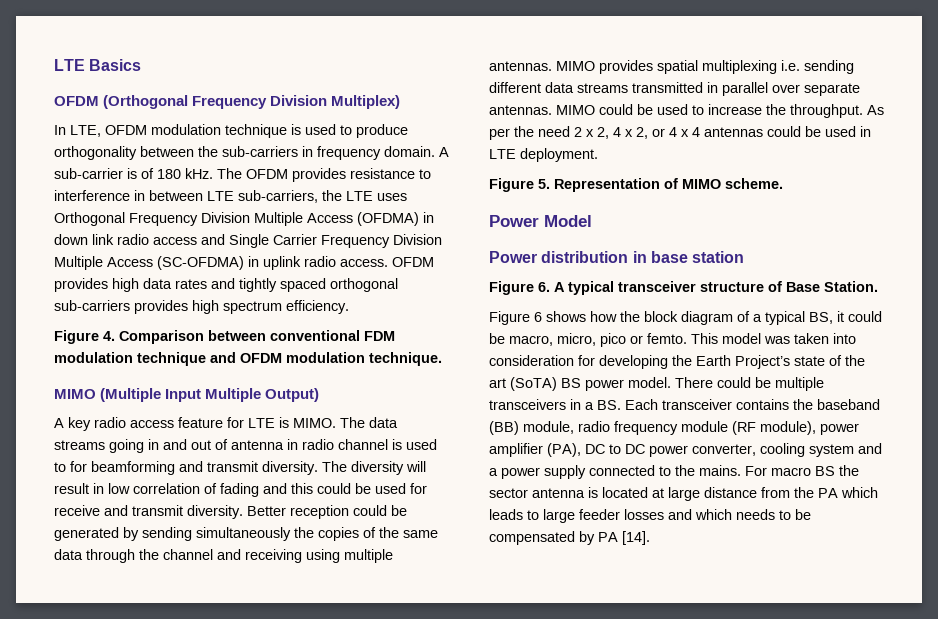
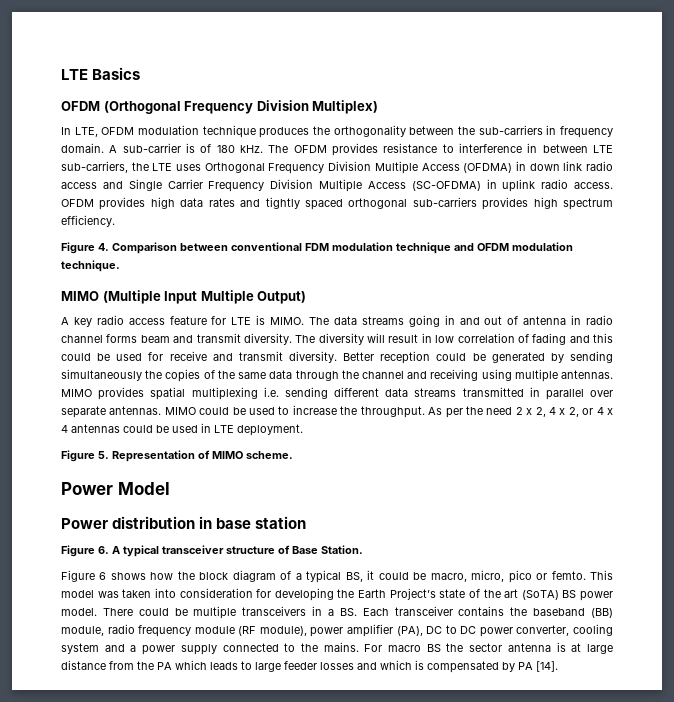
[291,124,408,138] is used to produce -> [259,126,330,138] produces the
[392,439,437,450] [54,461,175,475] is used to for beamforming -> [106,334,170,343] forms beam
[602,487,648,498] located -> (566, 647) none
[736,509,811,520] needs to be -> [415,660,424,670] is

